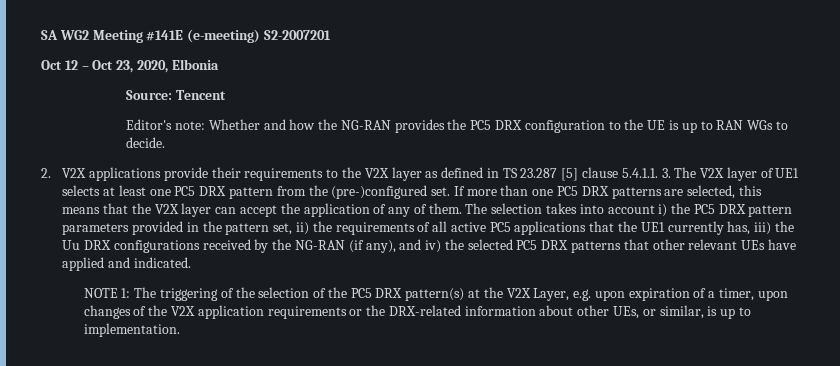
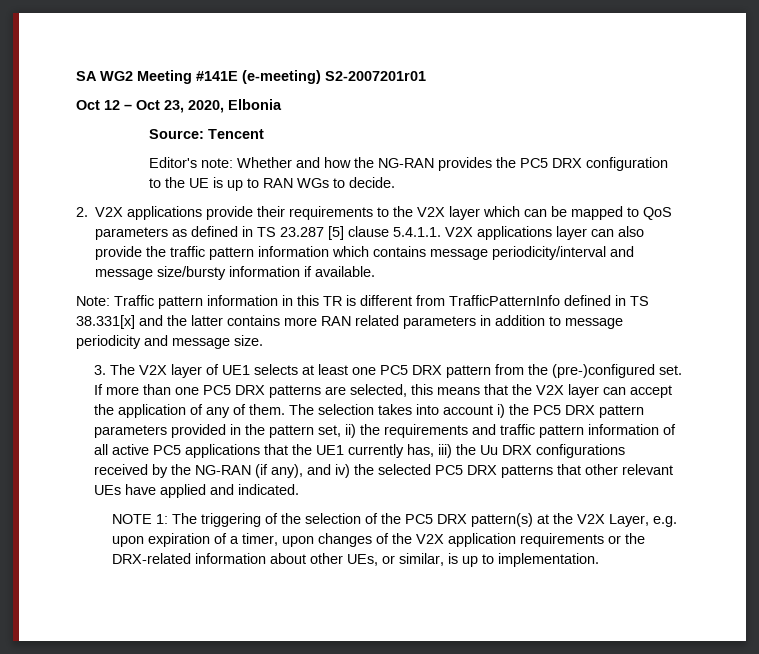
[263,30,331,40] S2-2007201 -> [325,71,426,81] S2-2007201r01
(422, 174) none -> [483,206,673,220] [95,227,169,240] which can be mapped to QoS parameters
(658, 173) none -> [445,226,645,240] [95,246,635,260] [95,266,376,280] [76,295,649,309] [76,315,623,329] [76,335,263,349] V2X applications layer can also provide the traffic pattern information which contains message periodicity/interval and message size/bursty information if available. // Note: Traffic pattern information in this TR is different from TrafficPatternInfo defined in TS 38.331[x] and the latter contains more RAN related parameters in addition to message periodicity and message size. //
(415, 228) none -> [472,424,660,438] and traffic pattern information

